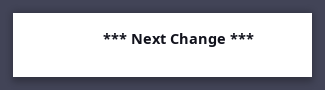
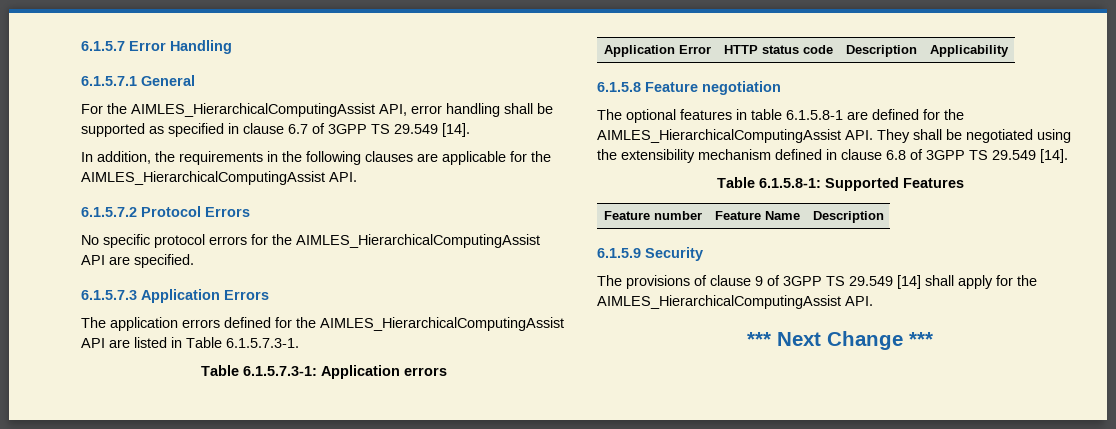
(103, 38) none -> [81,40,232,54] [81,75,195,86] [81,103,553,117] [81,123,470,137] [81,151,551,165] [81,171,357,185] [81,206,250,217] [81,234,540,248] [81,254,194,268] [81,289,269,303] [81,317,564,331] [81,337,299,348] [201,365,447,379] [604,45,711,57] [724,45,833,54] [846,45,917,57] [930,45,1009,57] [597,81,781,95] [597,109,964,123] [597,129,1071,143] [597,149,1068,163] [716,177,964,191] [604,211,702,220] [715,211,800,220] [812,211,884,223] [597,247,703,261] [597,275,1037,289] [597,295,873,309] 6.1.5.7 Error Handling // 6.1.5.7.1 General // For the AIMLES_HierarchicalComputingAssist API, error handling shall be supported as specified in clause 6.7 of 3GPP TS 29.549 [14]. // In addition, the requirements in the following clauses are applicable for the AIMLES_HierarchicalComputingAssist API. // 6.1.5.7.2 Protocol Errors // No specific protocol errors for the AIMLES_HierarchicalComputingAssist API are specified. // 6.1.5.7.3 Application Errors // The application errors defined for the AIMLES_HierarchicalComputingAssist API are listed in Table 6.1.5.7.3-1. // Table 6.1.5.7.3-1: Application errors // Application Error | HTTP status code | Description | Applicability // 6.1.5.8 Feature negotiation // The optional features in table 6.1.5.8-1 are defined for the AIMLES_HierarchicalComputingAssist API. They shall be negotiated using the extensibility mechanism defined in clause 6.8 of 3GPP TS 29.549 [14]. // Table 6.1.5.8-1: Supported Features // Feature number | Feature Name | Description // 6.1.5.9 Security // The provisions of clause 9 of 3GPP TS 29.549 [14] shall apply for the AIMLES_HierarchicalComputingAssist API. //

